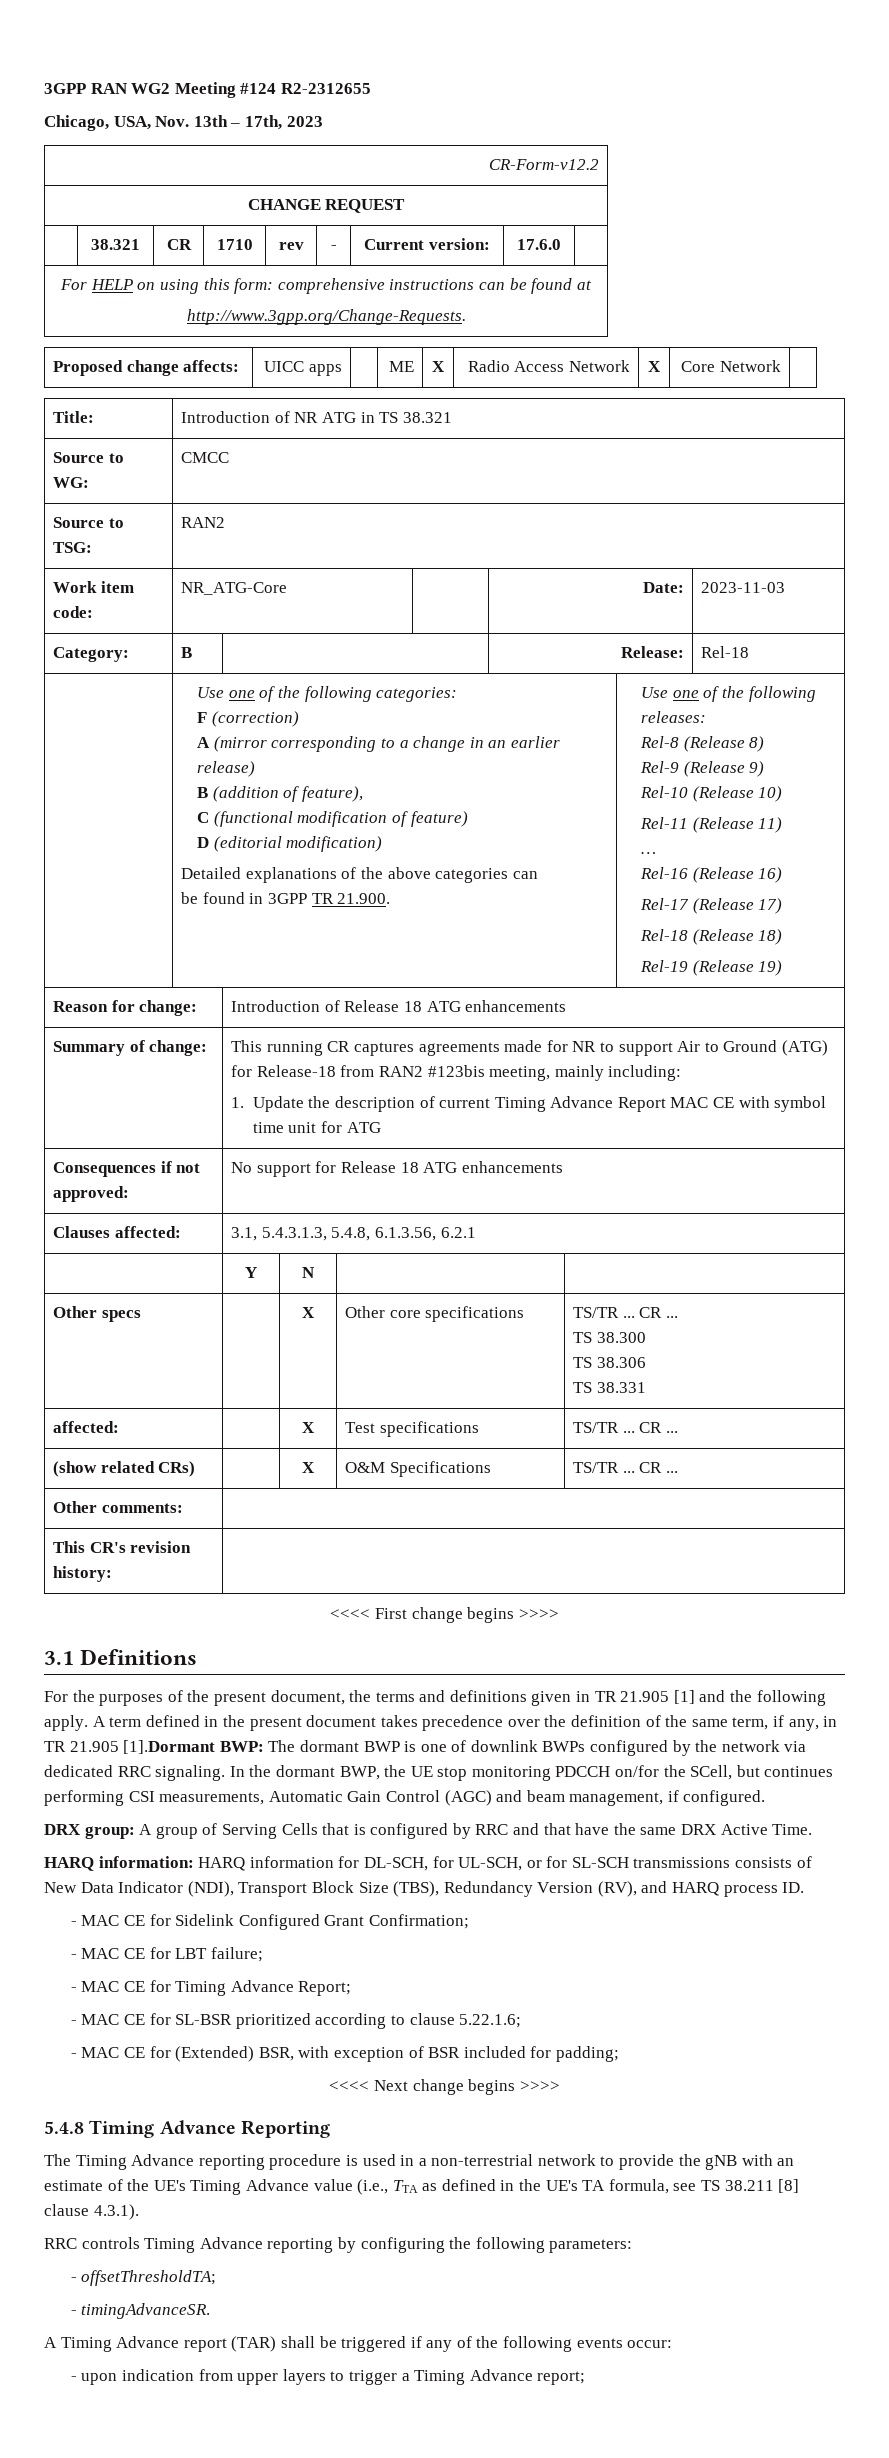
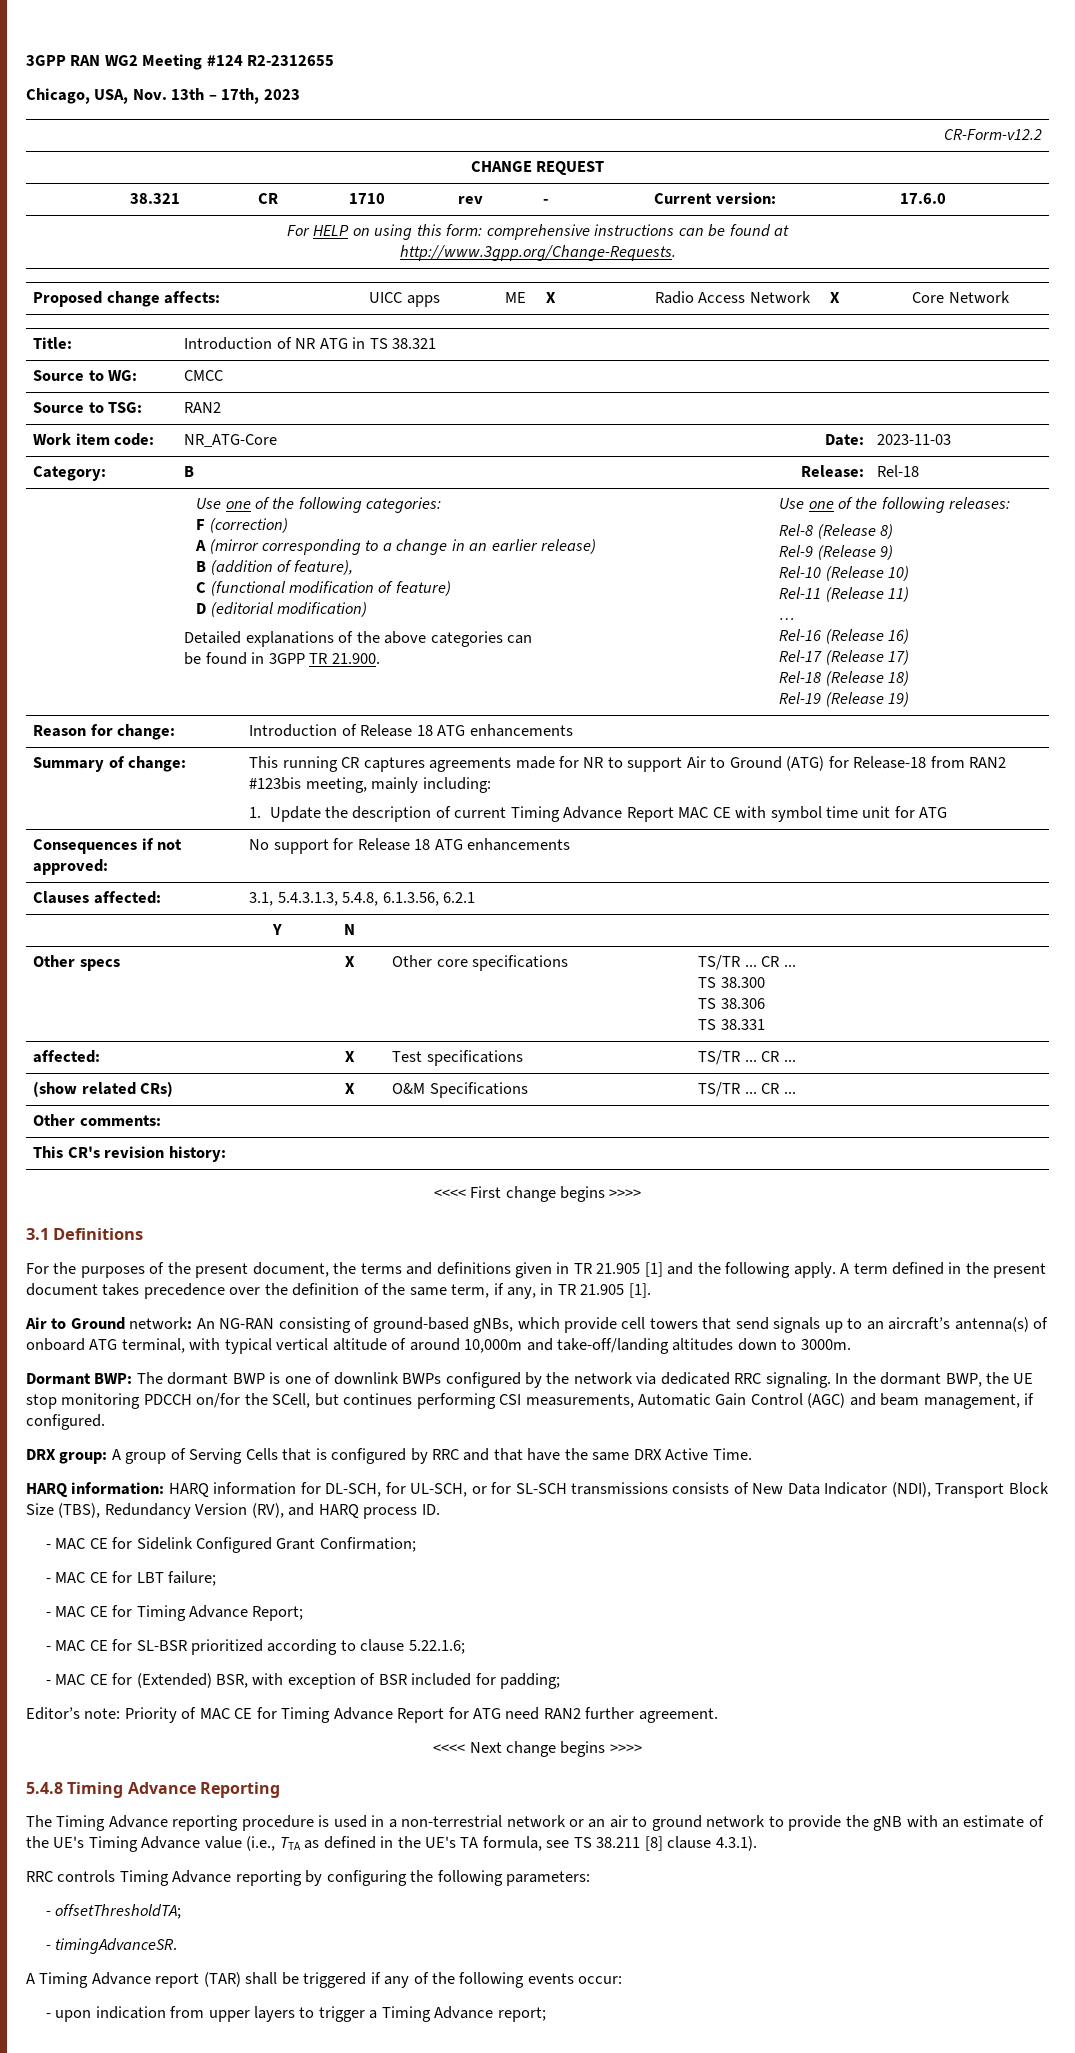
[123,1740,216,1754] [1].Dormant -> [628,1283,651,1298] [25,1317,1049,1333] [26,1338,851,1354] [26,1373,91,1385] [1]. // Air to Ground network: An NG-RAN consisting of ground-based gNBs, which provide cell towers that send signals up to an aircraft’s antenna(s) of onboard ATG terminal, with typical vertical altitude of around 10,000m and take-off/landing altitudes down to 3000m. // Dormant
(619, 2054) none -> [26,1707,718,1723] // Editor’s note: Priority of MAC CE for Timing Advance Report for ATG need RAN2 further agreement.
(596, 2160) none -> [569,1815,766,1831] or an air to ground network

